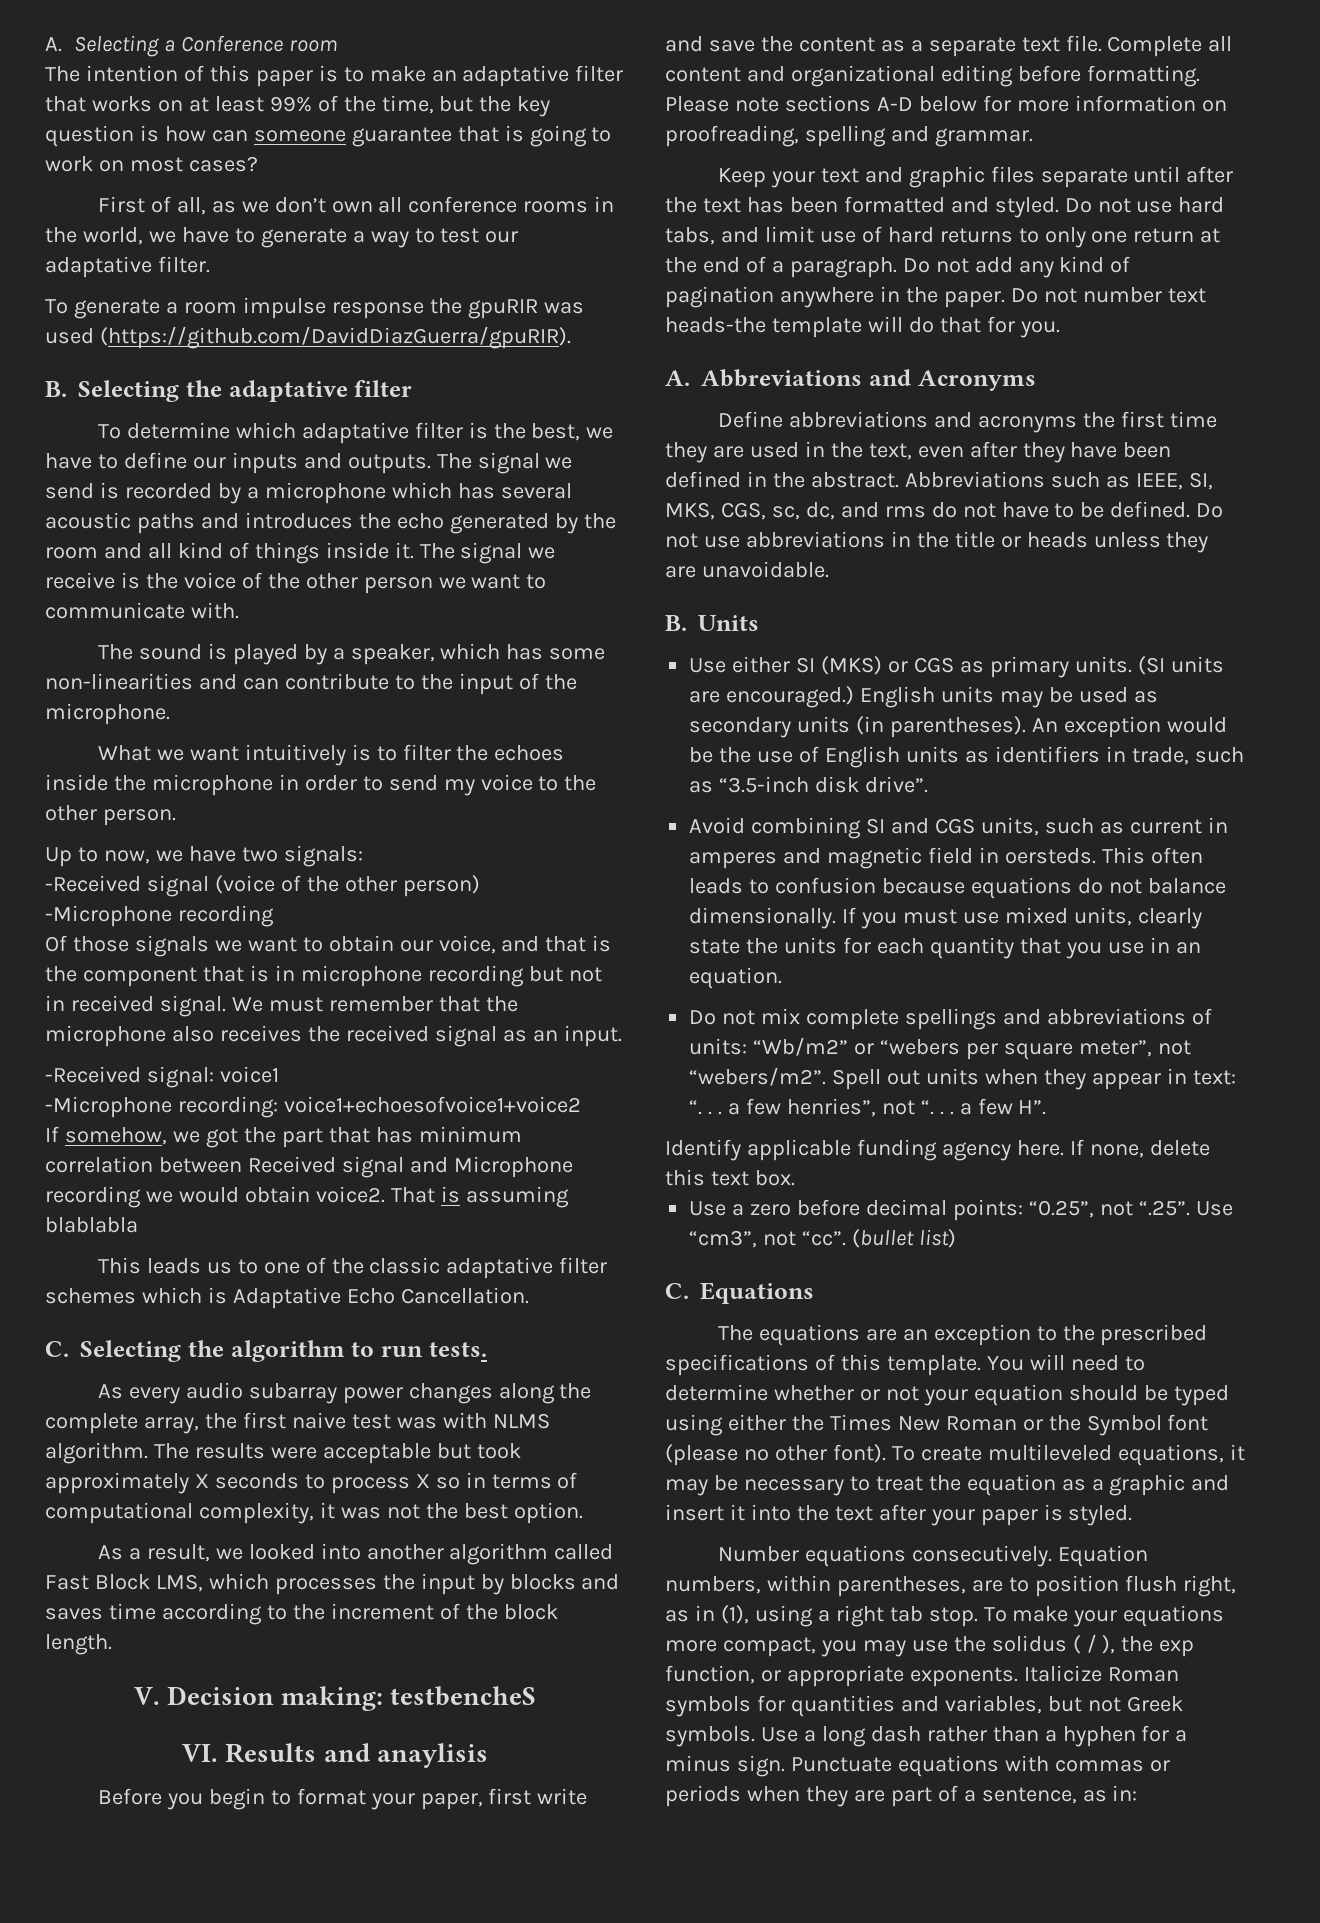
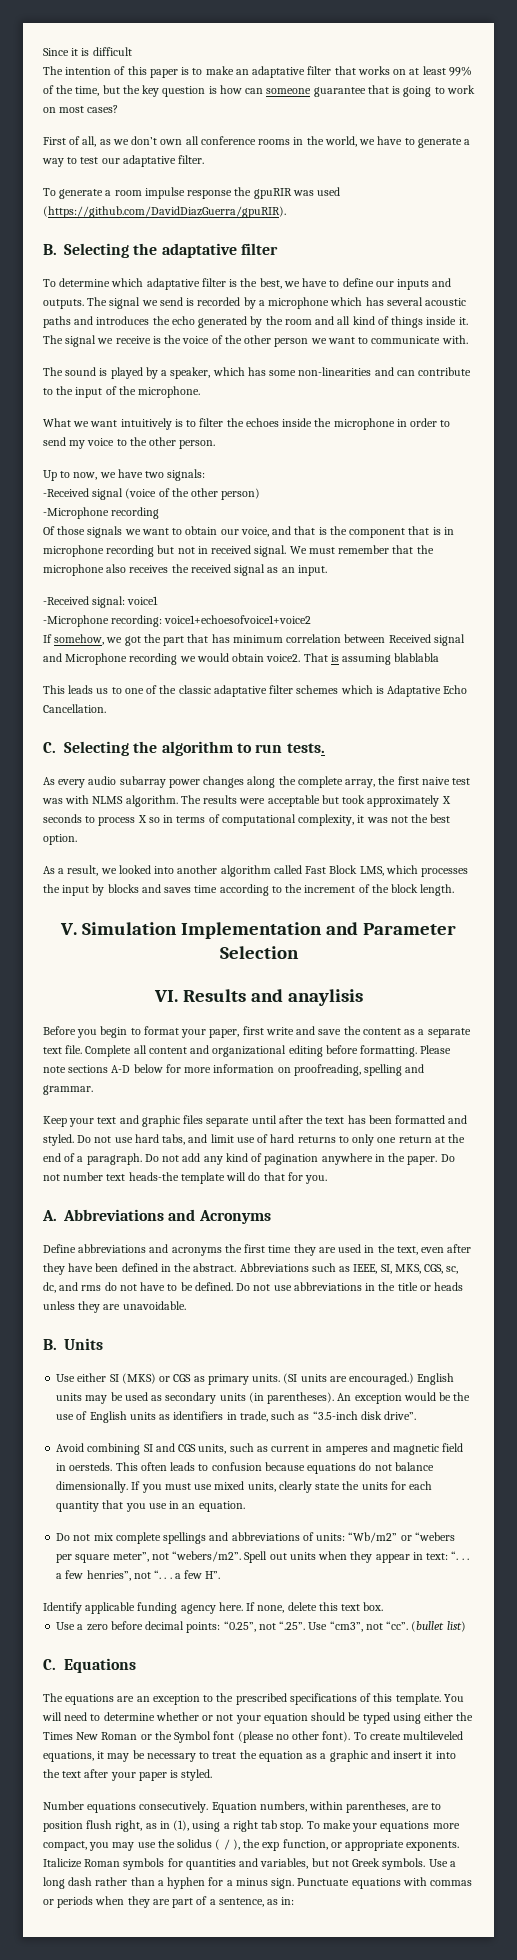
[45,35,339,57] A. Selecting a Conference room -> [43,47,132,56] Since it is difficult
[166,1686,537,1711] Decision making: testbencheS -> [82,922,456,939] [219,946,299,959] Simulation Implementation and Parameter Selection

